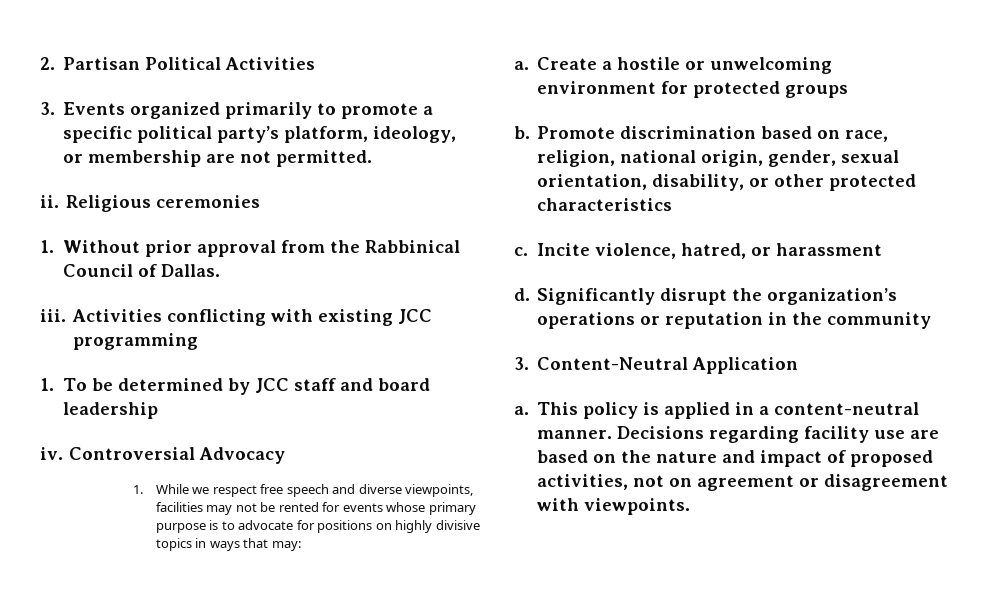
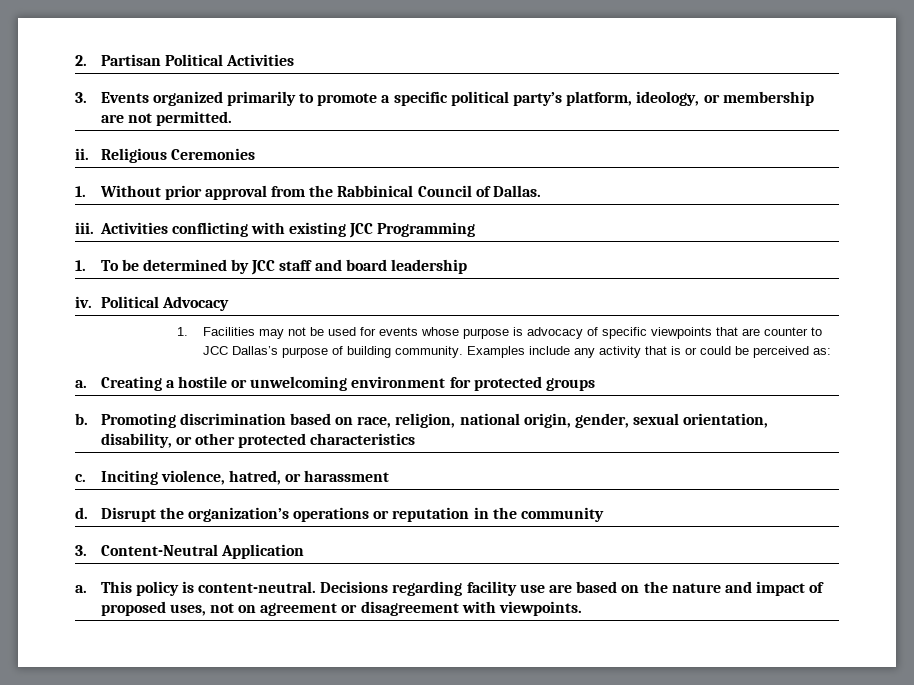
[155,195,260,208] ceremonies -> [170,148,255,160] Ceremonies
[72,333,198,350] programming -> [377,222,476,237] Programming
[69,447,196,460] Controversial -> [100,296,159,308] Political
[155,484,474,497] [155,502,203,512] While we respect free speech and diverse viewpoints, facilities -> [202,327,255,336] Facilities
[278,502,319,512] rented -> [327,327,356,336] used
[428,502,476,515] primary -> (459, 331) none
[221,520,480,533] [155,538,301,551] [514,57,598,70] to advocate for positions on highly divisive topics in ways that may: // a. Create -> [526,327,822,339] [202,346,831,358] [75,376,162,391] advocacy of specific viewpoints that are counter to JCC Dallas’s purpose of building community. Examples include any activity that is or could be perceived as: // a. Creating
[537,126,616,139] Promote -> [100,413,176,428] Promoting
[537,243,591,256] Incite -> [100,470,158,485] Inciting
[537,288,728,305] Significantly disrupt -> [100,507,156,522] Disrupt
[664,402,920,419] [537,430,613,439] applied in a content-neutral manner. -> [198,581,317,593] content-neutral.
[537,474,629,490] activities, -> [169,604,206,616] uses,

